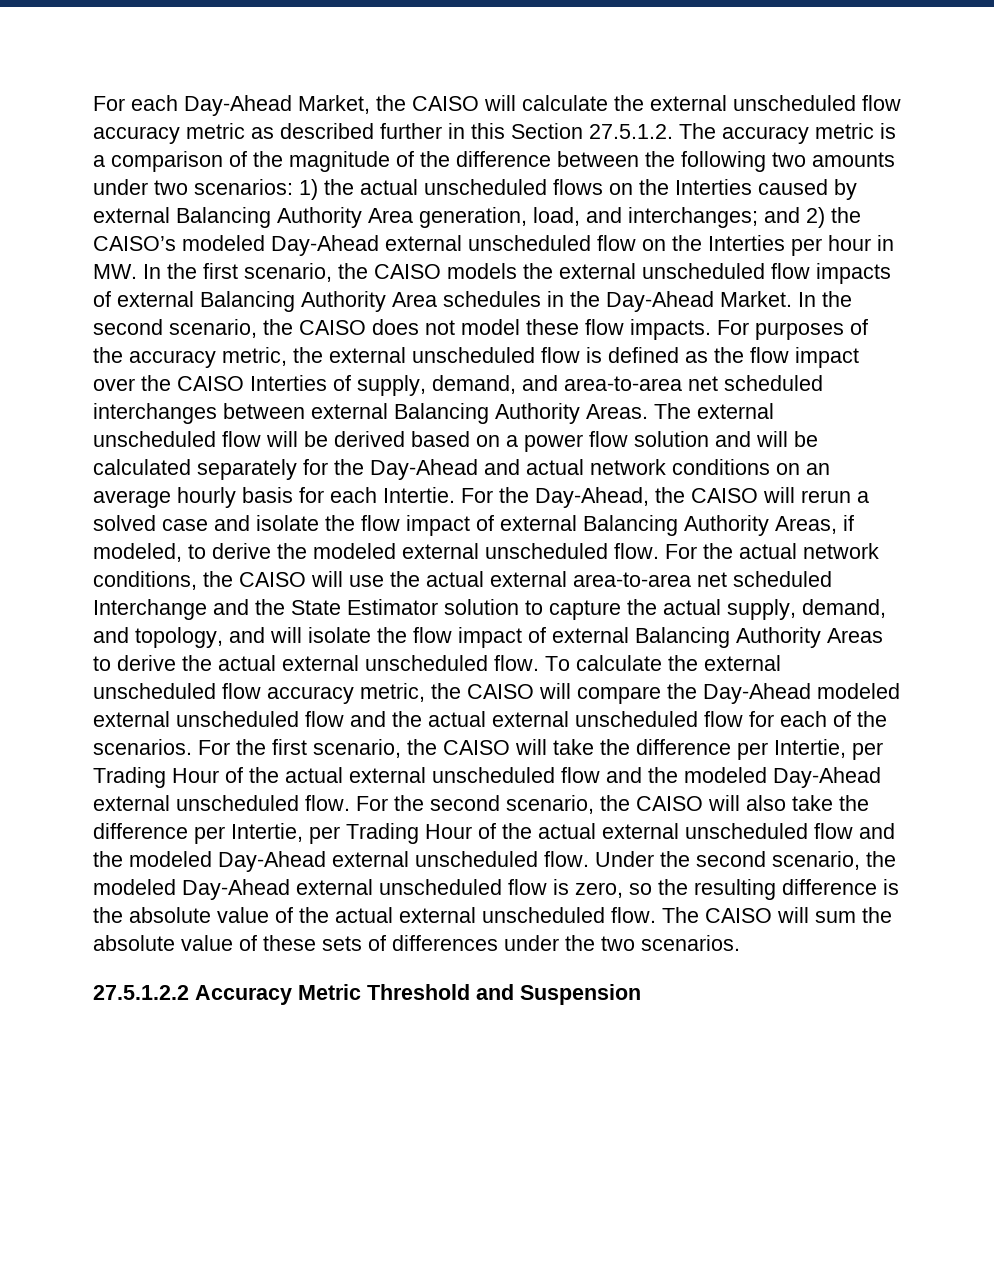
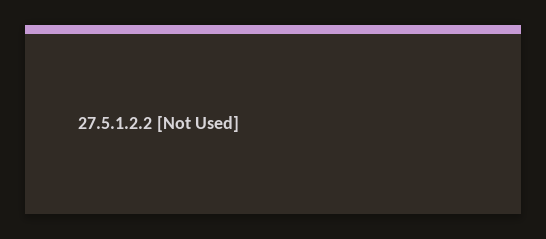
[93,95,901,116] [93,123,896,144] [93,151,895,172] [93,179,857,200] [93,207,861,228] [93,235,894,256] [93,263,891,284] [93,291,852,312] [93,319,868,340] [93,347,859,368] [93,375,823,396] [93,403,774,424] [93,431,818,452] [93,459,830,480] [93,487,869,508] [93,515,854,536] [93,543,879,562] [93,571,832,590] [93,599,886,620] [93,627,883,648] [93,655,781,671] [93,683,900,704] [93,711,887,727] [93,739,883,760] [93,767,881,788] [93,795,869,814] [93,823,895,844] [93,851,896,872] [93,879,899,900] [93,907,892,923] [93,935,740,951] [93,984,641,1005] For each Day-Ahead Market, the CAISO will calculate the external unscheduled flow accuracy metric as described further in this Section 27.5.1.2. The accuracy metric is a comparison of the magnitude of the difference between the following two amounts under two scenarios: 1) the actual unscheduled flows on the Interties caused by external Balancing Authority Area generation, load, and interchanges; and 2) the CAISO’s modeled Day-Ahead external unscheduled flow on the Interties per hour in MW. In the first scenario, the CAISO models the external unscheduled flow impacts of external Balancing Authority Area schedules in the Day-Ahead Market. In the second scenario, the CAISO does not model these flow impacts. For purposes of the accuracy metric, the external unscheduled flow is defined as the flow impact over the CAISO Interties of supply, demand, and area-to-area net scheduled interchanges between external Balancing Authority Areas. The external unscheduled flow will be derived based on a power flow solution and will be calculated separately for the Day-Ahead and actual network conditions on an average hourly basis for each Intertie. For the Day-Ahead, the CAISO will rerun a solved case and isolate the flow impact of external Balancing Authority Areas, if modeled, to derive the modeled external unscheduled flow. For the actual network conditions, the CAISO will use the actual external area-to-area net scheduled Interchange and the State Estimator solution to capture the actual supply, demand, and topology, and will isolate the flow impact of external Balancing Authority Areas to derive the actual external unscheduled flow. To calculate the external unscheduled flow accuracy metric, the CAISO will compare the Day-Ahead modeled external unscheduled flow and the actual external unscheduled flow for each of the scenarios. For the first scenario, the CAISO will take the difference per Intertie, per Trading Hour of the actual external unscheduled flow and the modeled Day-Ahead external unscheduled flow. For the second scenario, the CAISO will also take the difference per Intertie, per Trading Hour of the actual external unscheduled flow and the modeled Day-Ahead external unscheduled flow. Under the second scenario, the modeled Day-Ahead external unscheduled flow is zero, so the resulting difference is the absolute value of the actual external unscheduled flow. The CAISO will sum the absolute value of these sets of differences under the two scenarios. // 27.5.1.2.2 Accuracy Metric Threshold and Suspension -> [78,116,240,132] 27.5.1.2.2 [Not Used]

